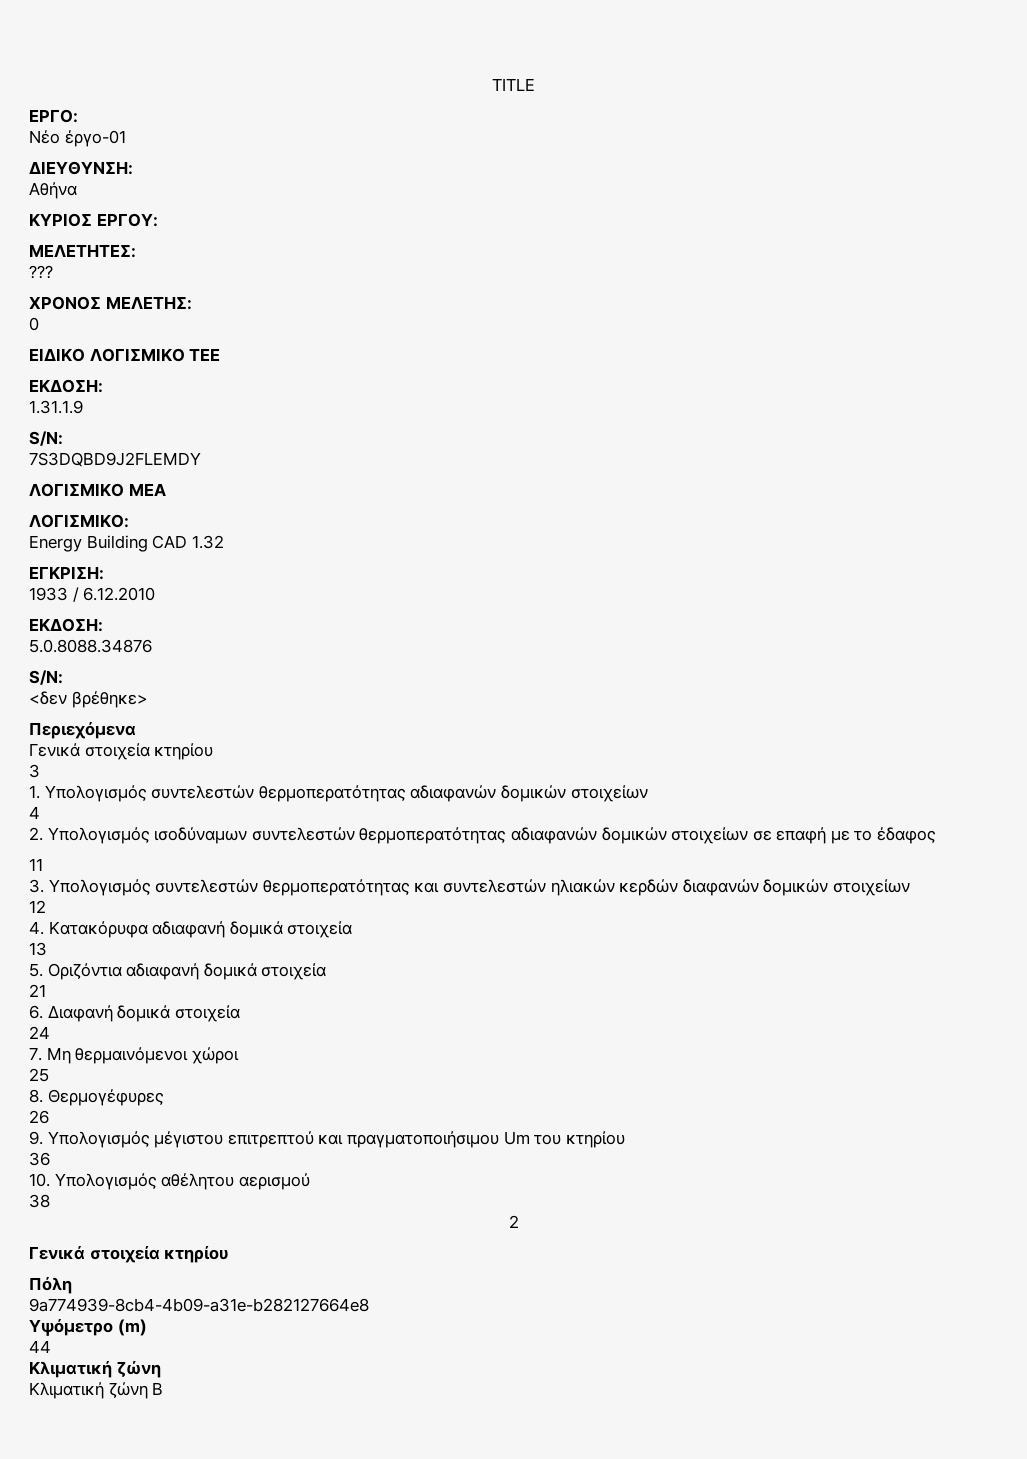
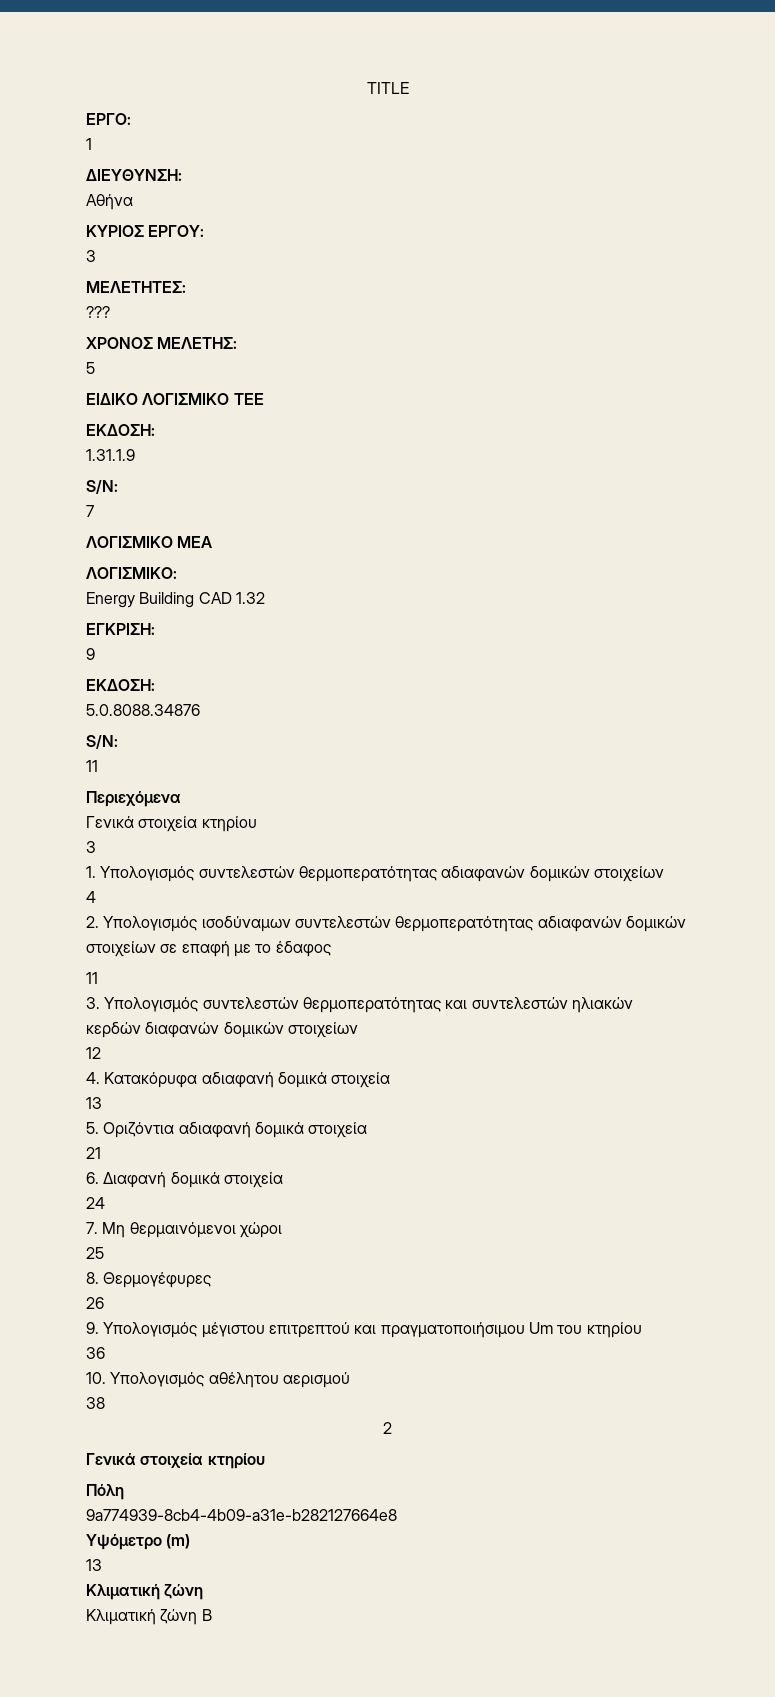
[29,130,126,147] Νέο έργο-01 -> [86,138,92,150] 1
(158, 220) none -> [86,250,96,262] // 3
[29,317,39,331] 0 -> [86,362,95,374] 5
[29,452,201,467] 7S3DQBD9J2FLEMDY -> [86,505,94,517] 7
[29,587,156,602] 1933 / 6.12.2010 -> [86,648,95,660] 9
[29,691,148,708] <δεν βρέθηκε> -> [86,760,98,772] 11
[29,1340,51,1353] 44 -> [86,1559,102,1571] 13

